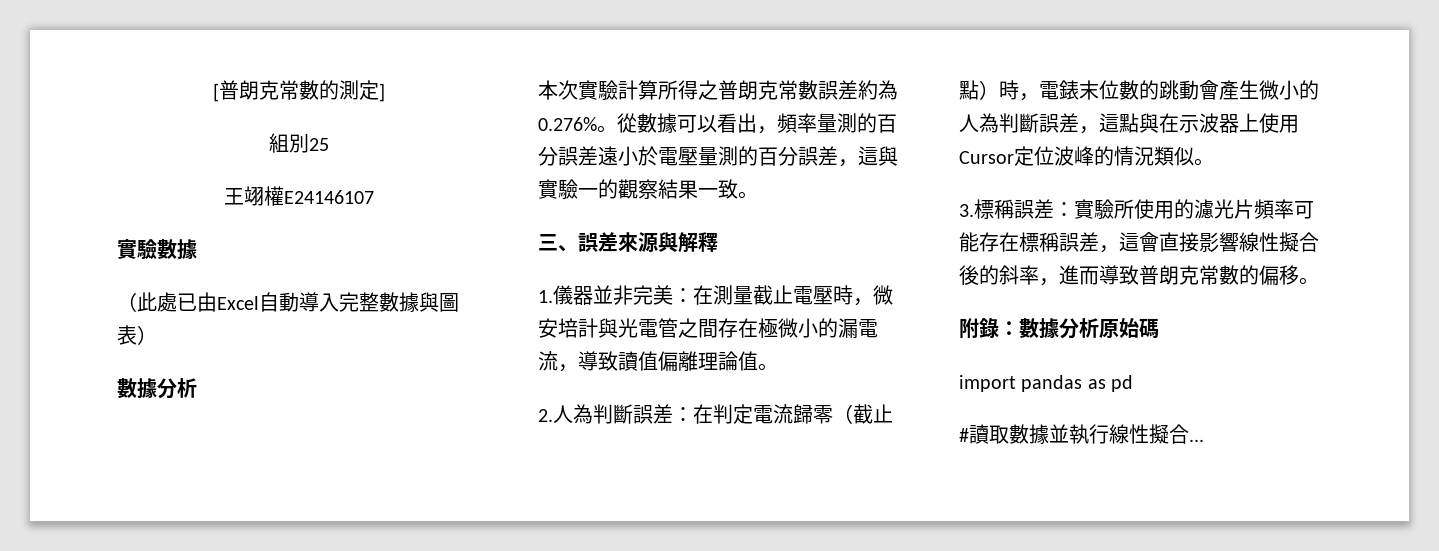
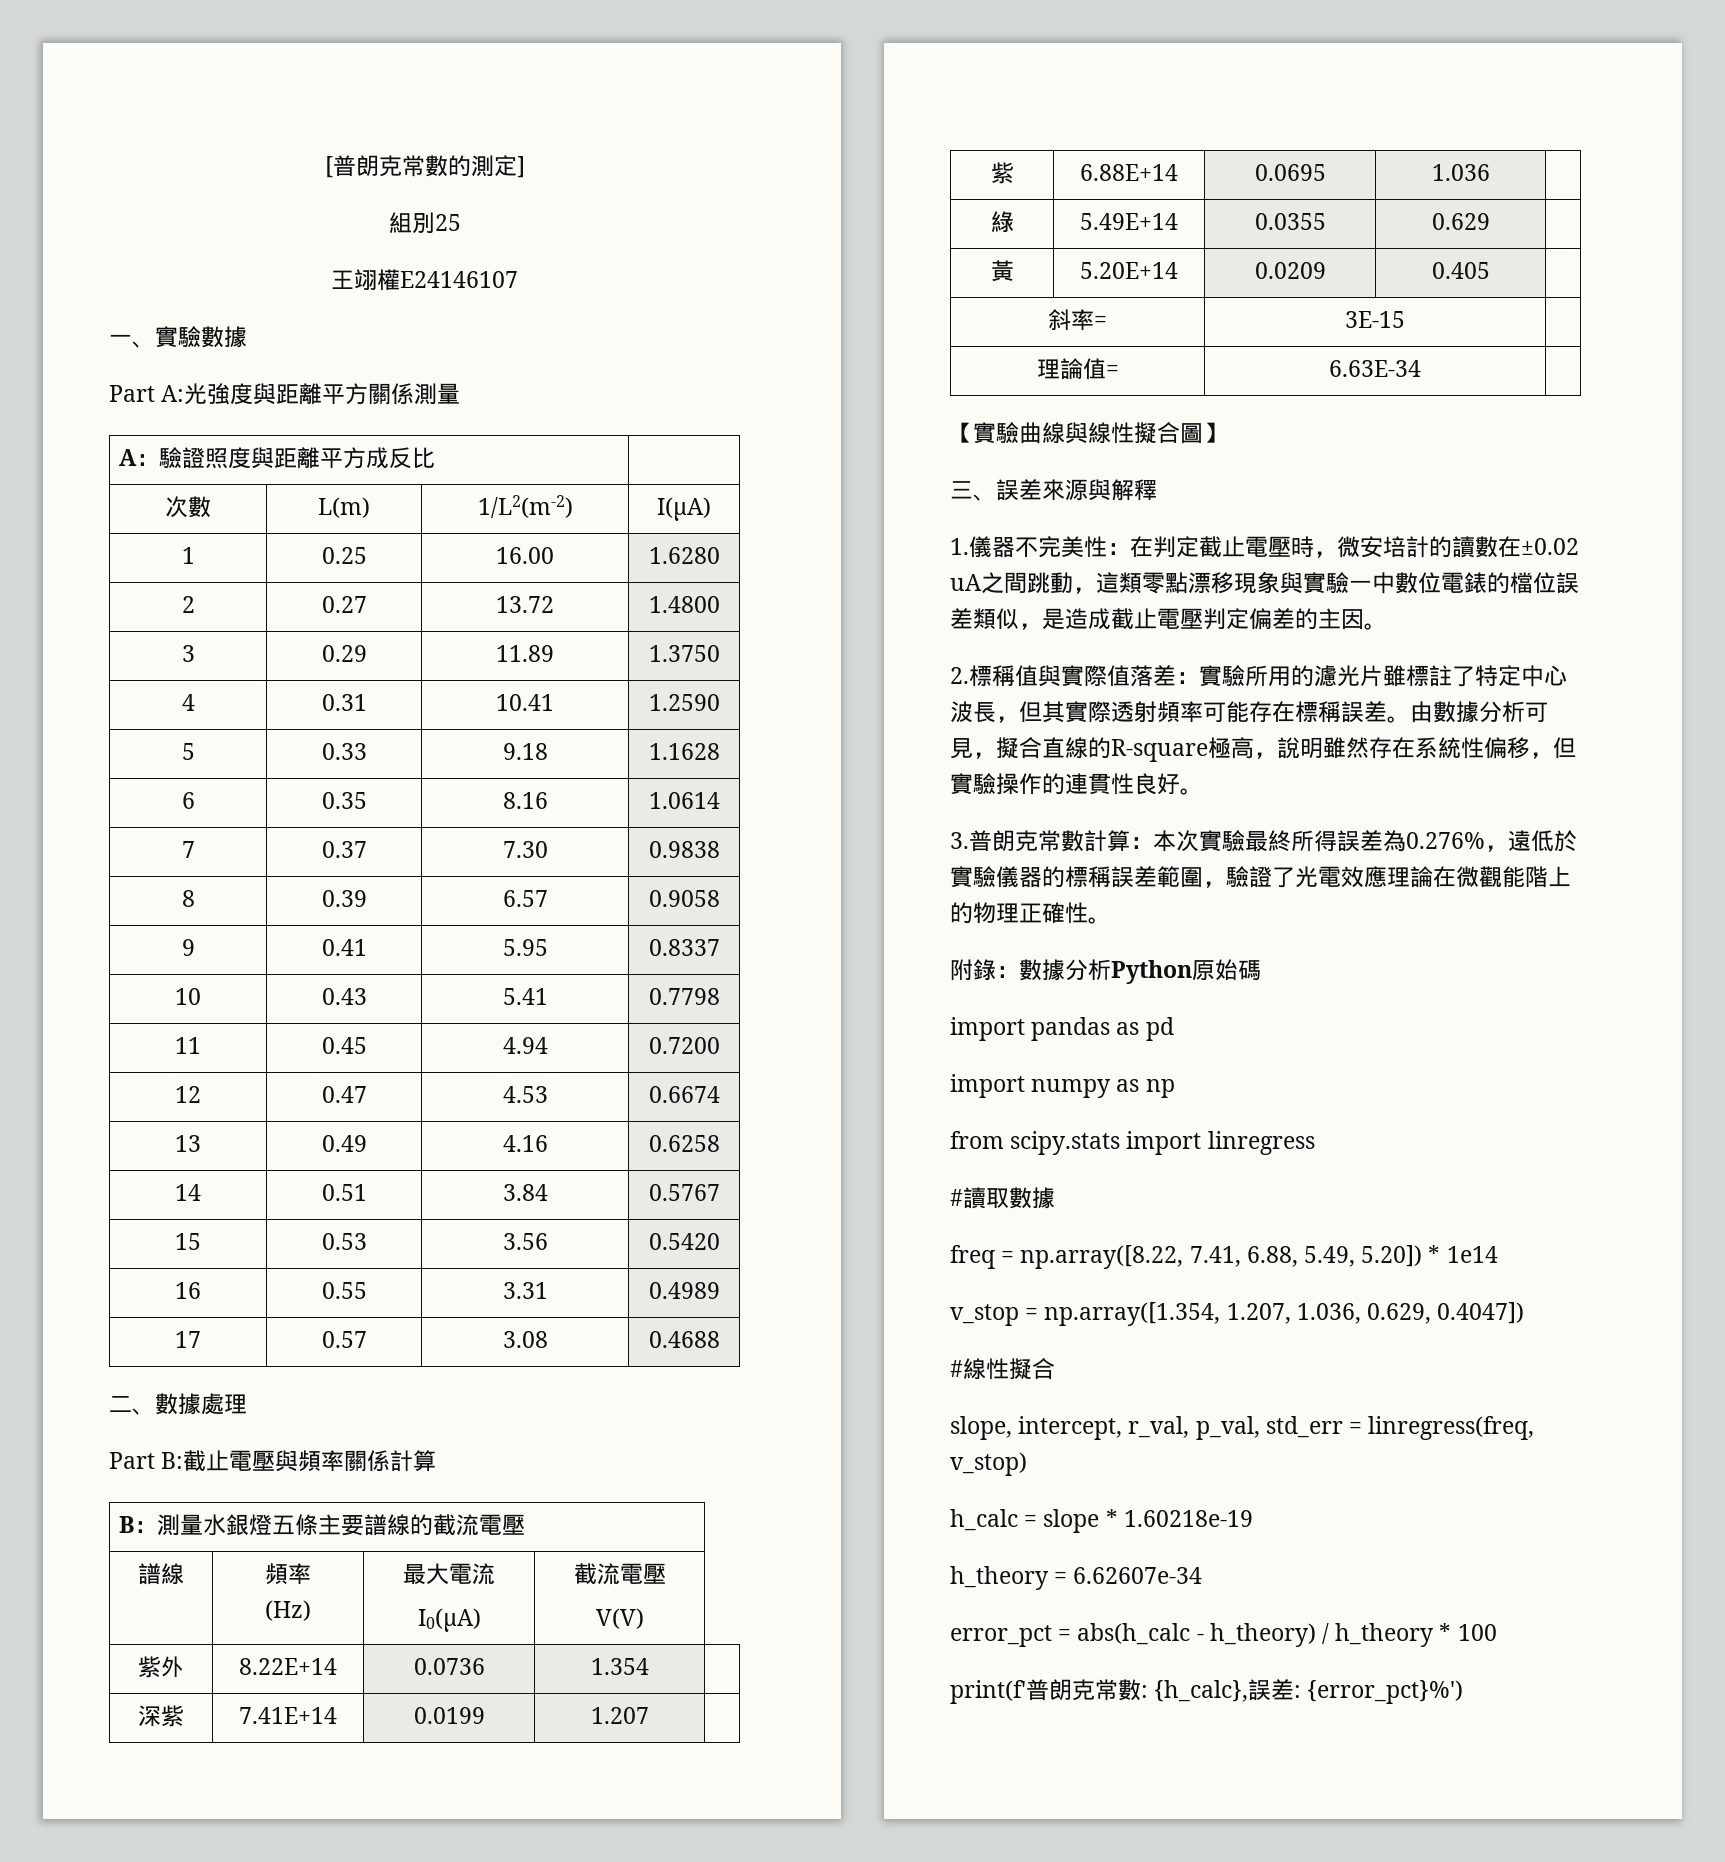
(374, 197) none -> [109,334,155,348] 一、
[117,292,459,312] [117,325,157,345] [117,378,197,399] [538,80,898,101] [538,113,897,134] [538,146,898,167] [538,179,758,200] （此處已由Excel自動導入完整數據與圖表） // 數據分析 // 本次實驗計算所得之普朗克常數誤差約為0.276%。從數據可以看出，頻率量測的百分誤差遠小於電壓量測的百分誤差，這與實驗一的觀察結果一致。 -> [109,383,461,405] [119,447,436,469] [165,496,211,518] [318,497,370,518] [477,495,573,518] [657,497,711,521] [181,547,195,564] [321,547,367,564] [496,547,554,564] [648,547,720,564] [181,596,195,613] [321,596,367,613] [496,596,554,613] [648,596,720,613] [181,645,195,662] [321,645,367,662] [496,645,554,662] [648,645,720,662] [181,694,195,711] [321,694,367,711] [496,694,554,711] [648,694,720,711] [181,743,195,760] [321,743,367,760] [502,743,548,760] [648,743,720,760] [181,792,195,809] [321,792,367,809] [502,792,548,809] [648,792,720,809] [181,841,195,858] [321,841,367,858] [502,841,548,858] [648,841,720,858] [181,890,195,907] [321,890,367,907] [502,890,548,907] [648,890,720,907] [181,939,195,956] [321,939,367,956] [502,939,548,956] [648,939,720,956] [175,988,201,1005] [321,988,367,1005] [502,988,548,1005] [648,988,720,1005] [175,1037,201,1054] [321,1037,367,1054] [502,1037,548,1054] [648,1037,720,1054] [175,1086,201,1103] [321,1086,367,1103] [502,1086,548,1103] [648,1086,720,1103] [175,1135,201,1152] [321,1135,367,1152] [502,1135,548,1152] [648,1135,720,1152] [175,1184,201,1201] [321,1184,367,1201] [502,1184,548,1201] [648,1184,720,1201] [175,1233,201,1250] [321,1233,367,1250] [502,1233,548,1250] [648,1233,720,1250] [175,1282,201,1299] [321,1282,367,1299] [502,1282,548,1299] [648,1282,720,1299] [175,1331,201,1348] [321,1331,367,1348] [502,1331,548,1348] [648,1331,720,1348] [109,1393,247,1415] [109,1450,437,1472] [119,1514,526,1536] [138,1563,184,1585] [265,1563,311,1585] [265,1600,311,1621] [403,1563,495,1585] [417,1608,481,1632] [573,1563,666,1585] [595,1608,644,1629] [138,1656,184,1678] [239,1658,337,1675] [413,1658,485,1675] [590,1658,649,1675] [138,1705,184,1727] [239,1707,337,1724] [413,1707,485,1724] [590,1707,649,1724] [990,162,1014,184] [1080,164,1178,181] [1254,164,1326,181] [1431,164,1490,181] [990,211,1014,233] [1080,213,1178,230] [1254,213,1326,230] [1431,213,1490,230] [990,260,1014,282] [1080,262,1178,279] [1254,262,1326,279] [1431,262,1490,279] [1048,309,1107,331] [1345,311,1405,328] [1036,358,1119,380] [1329,360,1421,377] [950,422,1226,444] Part A:光強度與距離平方關係測量 // A：驗證照度與距離平方成反比 | // 次數 | L(m) | 1/L2(m-2) | I(μA) // 1 | 0.25 | 16.00 | 1.6280 // 2 | 0.27 | 13.72 | 1.4800 // 3 | 0.29 | 11.89 | 1.3750 // 4 | 0.31 | 10.41 | 1.2590 // 5 | 0.33 | 9.18 | 1.1628 // 6 | 0.35 | 8.16 | 1.0614 // 7 | 0.37 | 7.30 | 0.9838 // 8 | 0.39 | 6.57 | 0.9058 // 9 | 0.41 | 5.95 | 0.8337 // 10 | 0.43 | 5.41 | 0.7798 // 11 | 0.45 | 4.94 | 0.7200 // 12 | 0.47 | 4.53 | 0.6674 // 13 | 0.49 | 4.16 | 0.6258 // 14 | 0.51 | 3.84 | 0.5767 // 15 | 0.53 | 3.56 | 0.5420 // 16 | 0.55 | 3.31 | 0.4989 // 17 | 0.57 | 3.08 | 0.4688 // 二、數據處理 // Part B:截止電壓與頻率關係計算 // B：測量水銀燈五條主要譜線的截流電壓 // 譜線 | 頻率 // (Hz) | 最大電流 // I0(μA) | 截流電壓 // V(V) // 紫外 | 8.22E+14 | 0.0736 | 1.354 | // 深紫 | 7.41E+14 | 0.0199 | 1.207 | // 紫 | 6.88E+14 | 0.0695 | 1.036 | // 綠 | 5.49E+14 | 0.0355 | 0.629 | // 黃 | 5.20E+14 | 0.0209 | 0.405 | // 斜率= | 3E-15 | // 理論值= | 6.63E-34 | // 【實驗曲線與線性擬合圖】
[593,285,753,305] 並非完美：在測量 -> [1015,536,1199,558] 不完美性：在判定
[598,318,878,338] [538,351,778,372] [538,404,893,424] [959,80,1319,101] [959,113,1299,134] [959,146,1214,166] [959,199,1034,219] 與光電管之間存在極微小的漏電流，導致讀值偏離理論值。 // 2.人為判斷誤差：在判定電流歸零（截止點）時，電錶末位數的跳動會產生微小的人為判斷誤差，這點與在示波器上使用Cursor定位波峰的情況類似。 // 3.標稱誤 -> [1429,536,1579,558] [950,571,1579,594] [950,608,1387,630] [950,665,1153,687] 的讀數在±0.02 uA之間跳動，這類零點漂移現象與實驗一中數位電錶的檔位誤差類似，是造成截止電壓判定偏差的主因。 // 2.標稱值與實際值落
[1134,199,1154,219] 使 -> (1268, 676) none
(1254, 209) none -> [1383,665,1567,687] [950,701,1157,723] 雖標註了特定中心波長，但其實際透射
[1099,232,1319,253] [959,265,1299,286] ，這會直接影響線性擬合後的斜率，進而導致普朗克常數的偏移 -> [1387,701,1548,723] [950,737,1576,762] [950,773,1203,795] [950,830,1577,852] [950,866,1571,888] [950,902,1088,924] 。由數據分析可見，擬合直線的R-square極高，說明雖然存在系統性偏移，但實驗操作的連貫性良好。 // 3.普朗克常數計算：本次實驗最終所得誤差為0.276%，遠低於實驗儀器的標稱誤差範圍，驗證了光電效應理論在微觀能階上的物理正確性
(1099, 328) none -> [1111,960,1192,984] Python
[959,424,1204,444] #讀取數據並執行線性擬合... -> [950,1074,1175,1098] [950,1131,1315,1155] [950,1187,1055,1209] [950,1245,1498,1269] [950,1302,1525,1326] [950,1358,1055,1380] [950,1416,1535,1440] [950,1452,1027,1476] [950,1509,1253,1533] [950,1566,1203,1590] [950,1623,1497,1647] [950,1679,1464,1704] import numpy as np // from scipy.stats import linregress // #讀取數據 // freq = np.array([8.22, 7.41, 6.88, 5.49, 5.20]) * 1e14 // v_stop = np.array([1.354, 1.207, 1.036, 0.629, 0.4047]) // #線性擬合 // slope, intercept, r_val, p_val, std_err = linregress(freq, v_stop) // h_calc = slope * 1.60218e-19 // h_theory = 6.62607e-34 // error_pct = abs(h_calc - h_theory) / h_theory * 100 // print(f'普朗克常數: {h_calc},誤差: {error_pct}%')

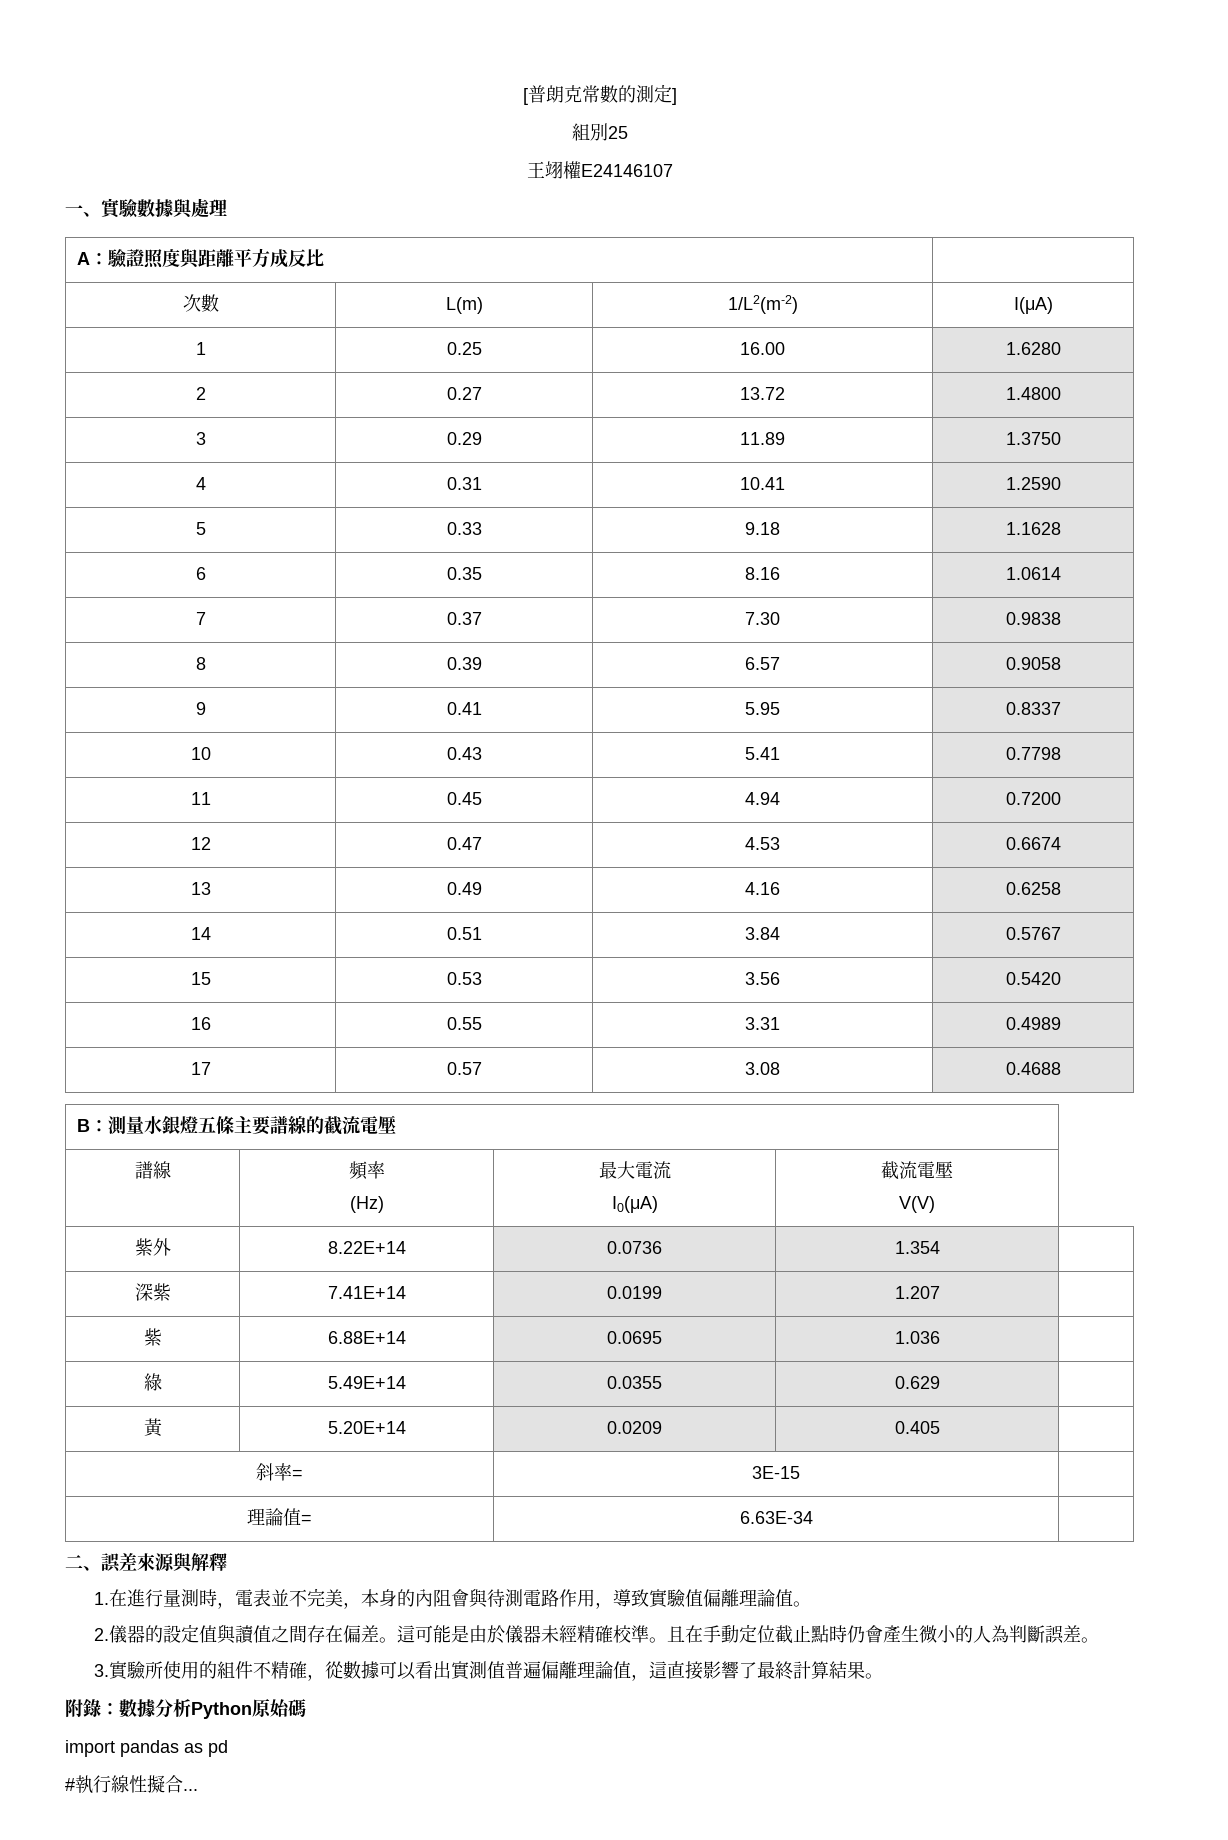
[109,383,461,405] // Part A:光強度與距離平方關係測量 -> [173,198,227,219] 與處理
[109,1393,247,1415] [109,1450,437,1472] // 二、數據處理 // Part B:截止電壓與頻率關係計算 -> (1061, 1068) none
[950,422,1226,444] [950,481,973,499] 【實驗曲線與線性擬合圖】 // 三 -> [65,1555,83,1569] 二
[969,536,1579,558] [950,571,1579,594] [950,608,1387,630] [950,665,1567,687] [950,701,1548,723] [950,737,1576,762] [950,773,1203,795] [950,830,1577,852] [950,866,1571,888] [950,902,1088,924] 儀器不完美性：在判定截止電壓時，微安培計的讀數在±0.02 uA之間跳動，這類零點漂移現象與實驗一中數位電錶的檔位誤差類似，是造成截止電壓判定偏差的主因。 // 2.標稱值與實際值落差：實驗所用的濾光片雖標註了特定中心波長，但其實際透射頻率可能存在標稱誤差。由數據分析可見，擬合直線的R-square極高，說明雖然存在系統性偏移，但實驗操作的連貫性良好。 // 3.普朗克常數計算：本次實驗最終所得誤差為0.276%，遠低於實驗儀器的標稱誤差範圍，驗證了光電效應理論在微觀能階上的物理正確性 -> [108,1588,811,1609] [93,1624,1099,1644] [93,1661,865,1681] 在進行量測時，電表並不完美，本身的內阻會與待測電路作用，導致實驗值偏離理論值。 // 2.儀器的設定值與讀值之間存在偏差。這可能是由於儀器未經精確校準。且在手動定位截止點時仍會產生微小的人為判斷誤差。 // 3.實驗所使用的組件不精確，從數據可以看出實測值普遍偏離理論值，這直接影響了最終計算結果
[950,1074,1175,1098] [950,1131,1315,1155] [950,1187,1055,1209] [950,1245,1498,1269] [950,1302,1525,1326] [950,1358,1055,1380] [950,1416,1535,1440] [950,1452,1027,1476] [950,1509,1253,1533] [950,1566,1203,1590] [950,1623,1497,1647] [950,1679,1464,1704] import numpy as np // from scipy.stats import linregress // #讀取數據 // freq = np.array([8.22, 7.41, 6.88, 5.49, 5.20]) * 1e14 // v_stop = np.array([1.354, 1.207, 1.036, 0.629, 0.4047]) // #線性擬合 // slope, intercept, r_val, p_val, std_err = linregress(freq, v_stop) // h_calc = slope * 1.60218e-19 // h_theory = 6.62607e-34 // error_pct = abs(h_calc - h_theory) / h_theory * 100 // print(f'普朗克常數: {h_calc},誤差: {error_pct}%') -> [65,1775,198,1793] #執行線性擬合...

